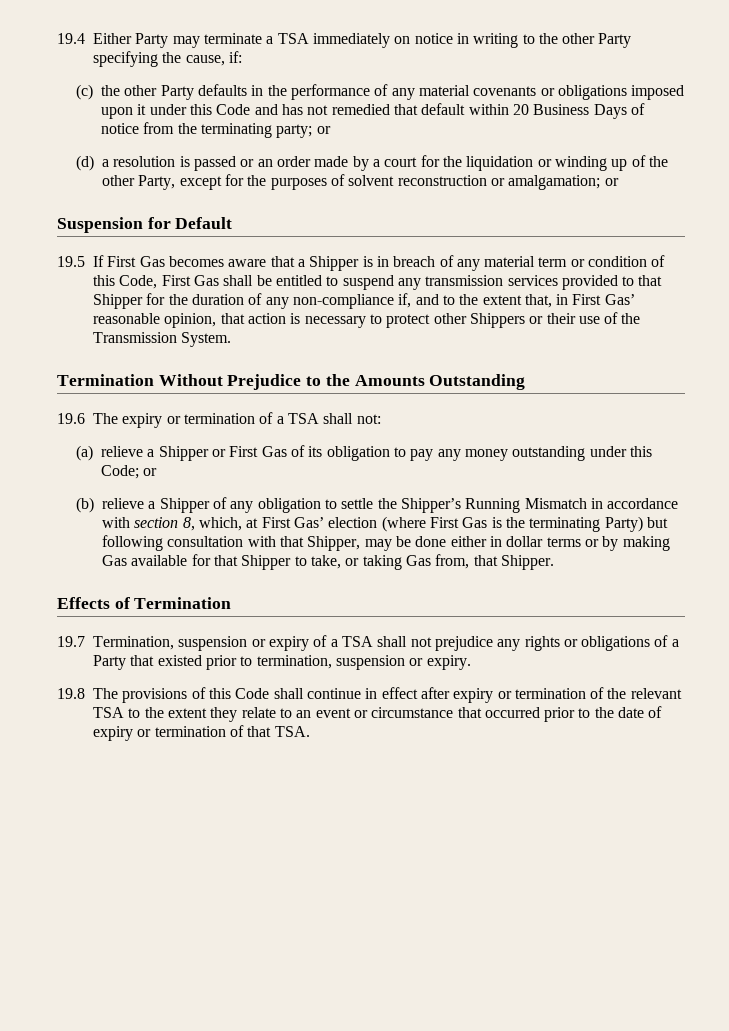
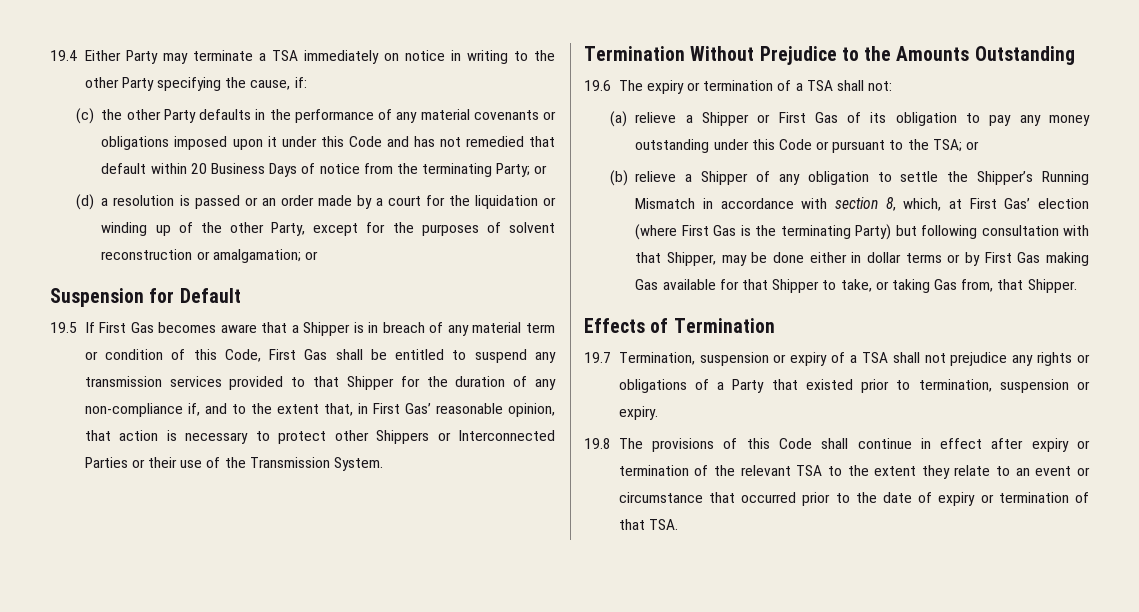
[276,124,313,138] party; -> [496,163,531,177] Party;
(544, 320) none -> [458,430,555,441] [84,457,145,468] Interconnected Parties or
[101,465,140,479] Code; -> [778,139,962,153] Code or pursuant to the TSA;
(619, 543) none -> [984,252,1041,263] First Gas

